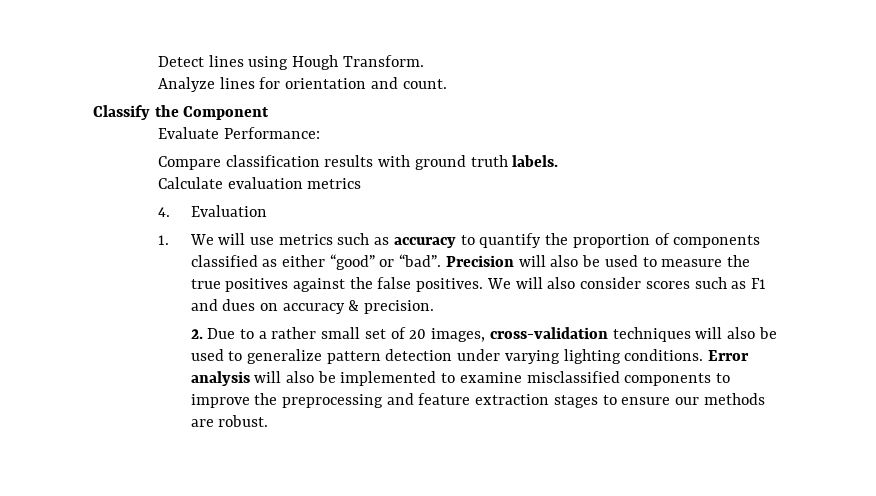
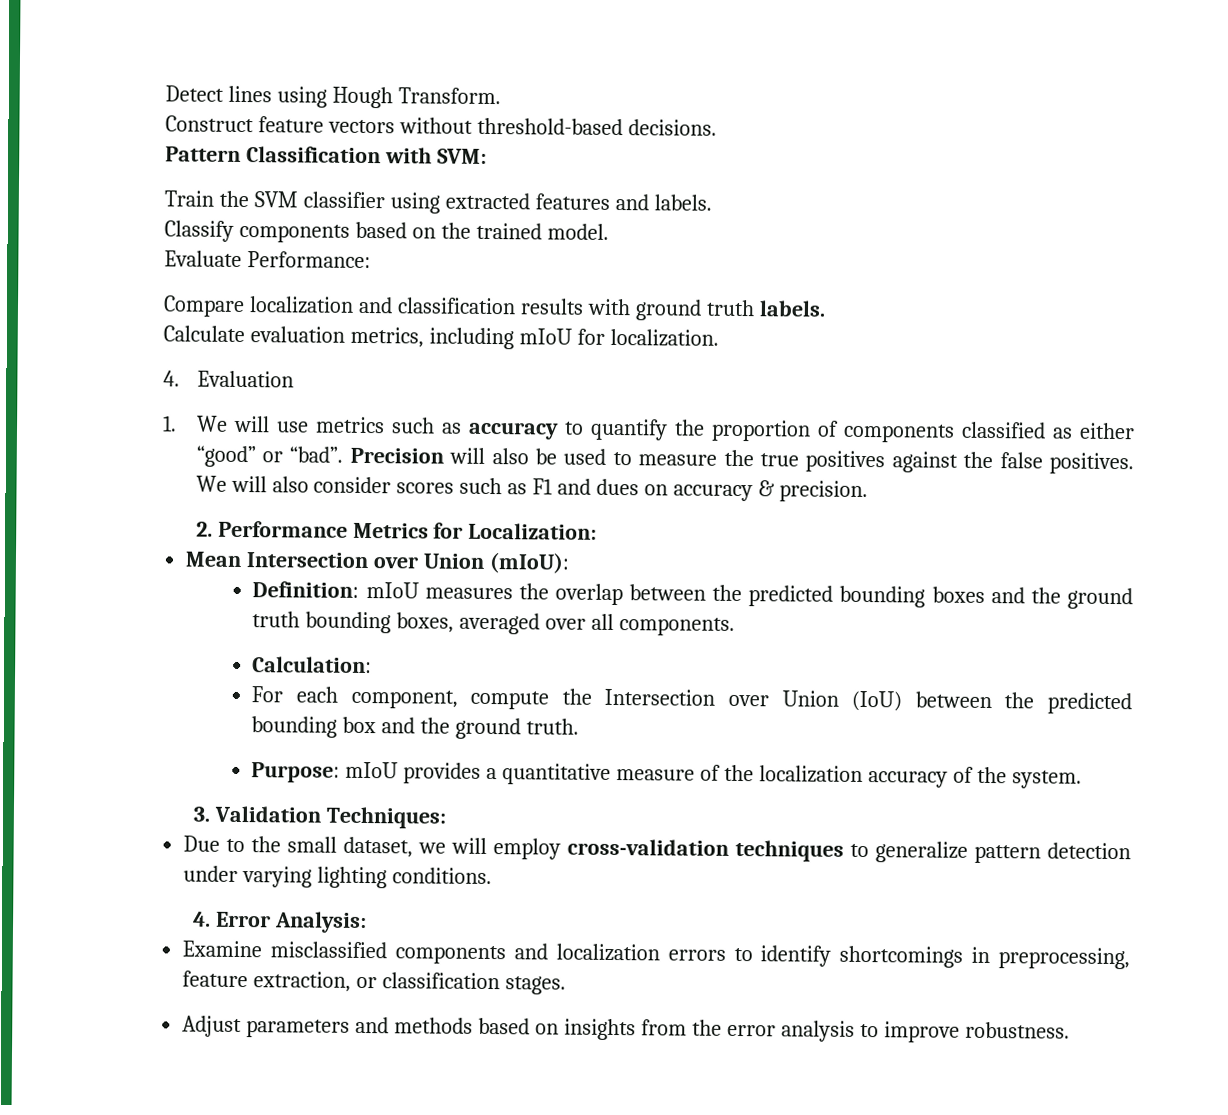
[158,77,447,92] [93,105,270,120] Analyze lines for orientation and count. // Classify the Component -> [165,115,717,136] [165,146,487,164] [164,190,712,214] [164,220,609,243] Construct feature vectors without threshold-based decisions. // Pattern Classification with SVM: // Train the SVM classifier using extracted features and labels. // Classify components based on the trained model.
(222, 163) none -> [249,296,393,314] localization and
[307,178,362,189] metrics -> [349,326,719,350] metrics, including mIoU for localization.
[207,327,777,342] [190,349,224,361] Due to a rather small set of 20 images, cross-validation techniques will also be used -> [217,520,598,540] [185,551,571,574] [252,581,1133,610] [252,611,735,636] [252,656,373,674] [251,686,1132,715] [251,716,580,740] [251,761,1082,789] [192,805,446,829] [183,835,845,862] Performance Metrics for Localization: // Mean Intersection over Union (mIoU): // Definition: mIoU measures the overlap between the predicted bounding boxes and the ground truth bounding boxes, averaged over all components. // Calculation: // For each component, compute the Intersection over Union (IoU) between the predicted bounding box and the ground truth. // Purpose: mIoU provides a quantitative measure of the localization accuracy of the system. // 3. Validation Techniques: // Due to the small dataset, we will employ cross-validation techniques
[708,350,750,361] [190,371,731,386] [190,393,765,408] [190,415,269,427] Error analysis will also be implemented to examine misclassified components to improve the preprocessing and feature extraction stages to ensure our methods are robust. -> [192,911,367,934] [182,940,1130,970] [182,970,567,995] [182,1015,1070,1043] // 4. Error Analysis: // Examine misclassified components and localization errors to identify shortcomings in preprocessing, feature extraction, or classification stages. // Adjust parameters and methods based on insights from the error analysis to improve robustness.

